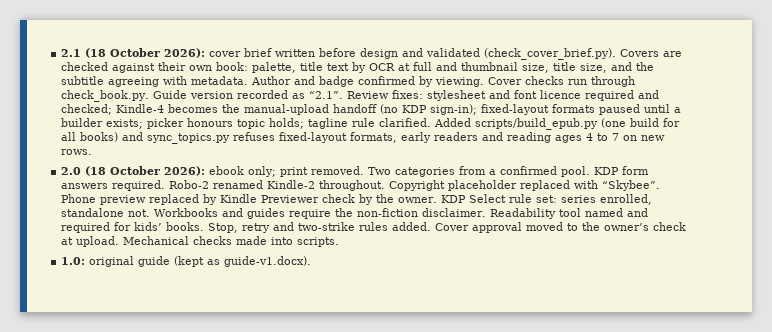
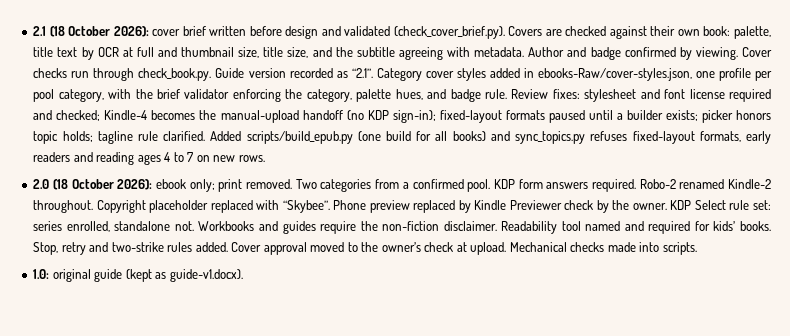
(344, 95) none -> [376,68,772,81] [33,89,507,102] Category cover styles added in ebooks-Raw/cover-styles.json, one profile per pool category, with the brief validator enforcing the category, palette hues, and badge rule.
[540,90,582,99] licence -> [689,89,725,99] license
[187,118,234,127] honours -> [736,110,772,120] honors

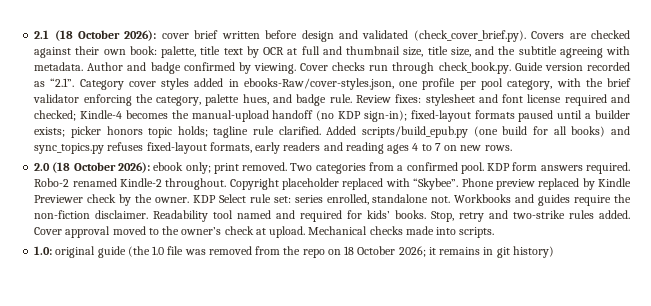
[125,269,243,282] (kept as guide-v1.docx). -> [127,246,554,258] (the 1.0 file was removed from the repo on 18 October 2026; it remains in git history)

